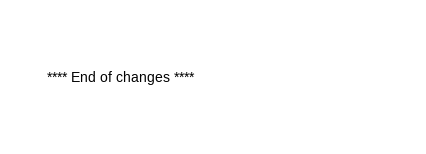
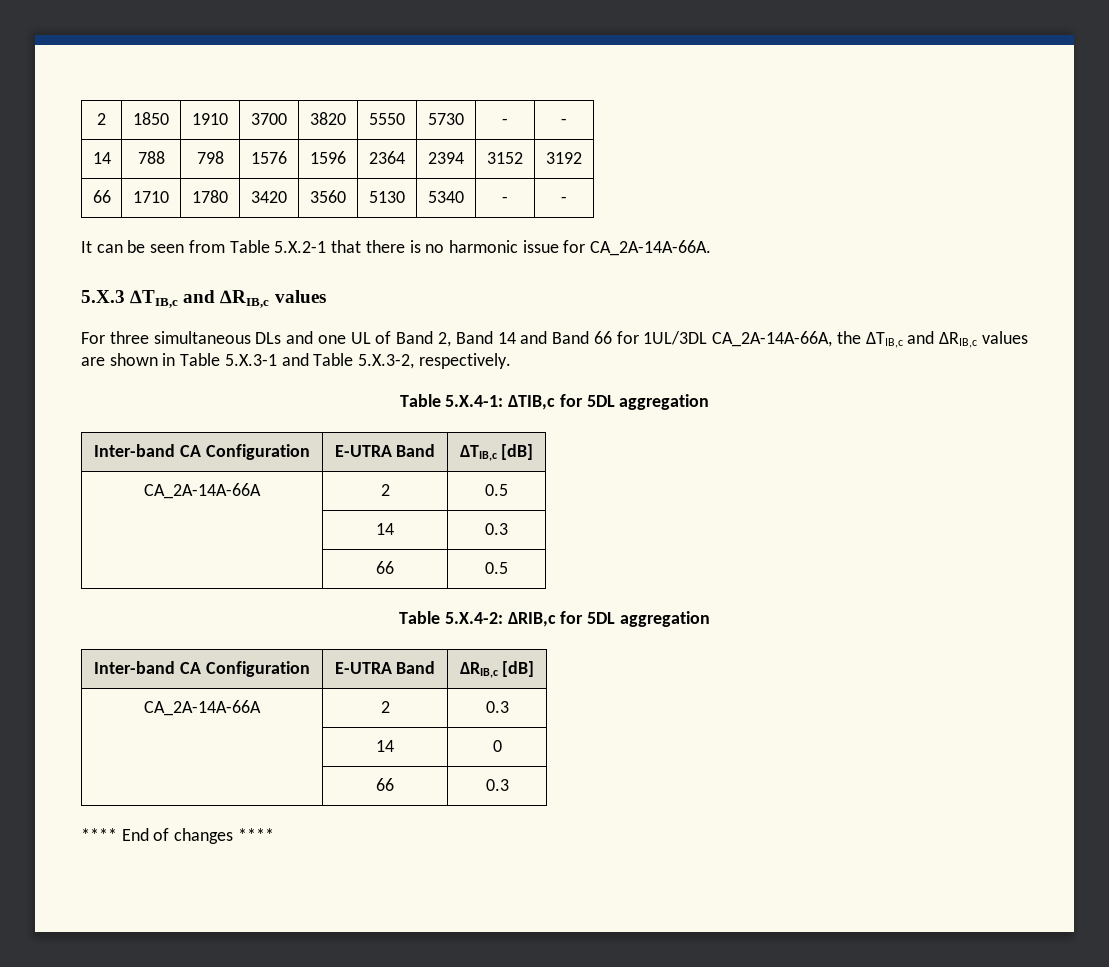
(47, 77) none -> [97,113,106,125] [133,112,169,125] [192,113,228,125] [251,113,287,125] [310,112,346,125] [369,113,405,125] [428,113,464,125] [502,118,508,125] [561,118,567,125] [92,152,111,164] [137,151,165,164] [196,151,224,164] [251,151,287,164] [310,151,346,164] [369,151,405,164] [428,152,464,164] [487,152,523,164] [546,152,582,164] [92,190,111,203] [133,191,169,203] [192,190,228,203] [251,191,287,203] [310,190,346,203] [369,191,405,203] [428,191,464,203] [502,196,508,203] [561,196,567,203] [81,240,712,256] [81,290,326,308] [81,331,1028,348] [81,353,511,369] [399,394,710,410] [94,444,310,460] [334,444,436,457] [459,444,534,461] [144,483,261,499] [380,484,390,496] [485,484,508,496] [376,523,394,535] [485,523,508,535] [376,561,394,574] [485,562,508,574] [399,611,710,627] [94,661,310,677] [334,661,436,674] [459,661,535,678] [144,700,261,716] [380,701,390,713] [485,701,509,713] [376,740,394,752] [492,740,502,752] [376,778,394,791] [485,779,509,791] 2 | 1850 | 1910 | 3700 | 3820 | 5550 | 5730 | - | - // 14 | 788 | 798 | 1576 | 1596 | 2364 | 2394 | 3152 | 3192 // 66 | 1710 | 1780 | 3420 | 3560 | 5130 | 5340 | - | - // It can be seen from Table 5.X.2-1 that there is no harmonic issue for CA_2A-14A-66A. // 5.X.3 ∆TIB,c and ∆RIB,c values // For three simultaneous DLs and one UL of Band 2, Band 14 and Band 66 for 1UL/3DL CA_2A-14A-66A, the ΔTIB,c and ΔRIB,c values are shown in Table 5.X.3-1 and Table 5.X.3-2, respectively. // Table 5.X.4-1: ΔTIB,c for 5DL aggregation // Inter-band CA Configuration | E-UTRA Band | ΔTIB,c [dB] // CA_2A-14A-66A | 2 | 0.5 // | 14 | 0.3 // | 66 | 0.5 // Table 5.X.4-2: ΔRIB,c for 5DL aggregation // Inter-band CA Configuration | E-UTRA Band | ΔRIB,c [dB] // CA_2A-14A-66A | 2 | 0.3 // | 14 | 0 // | 66 | 0.3 //

